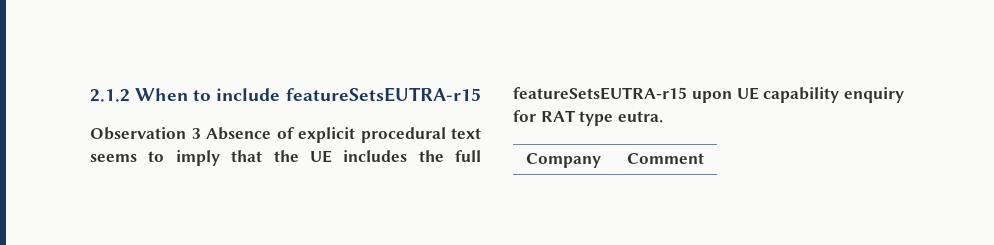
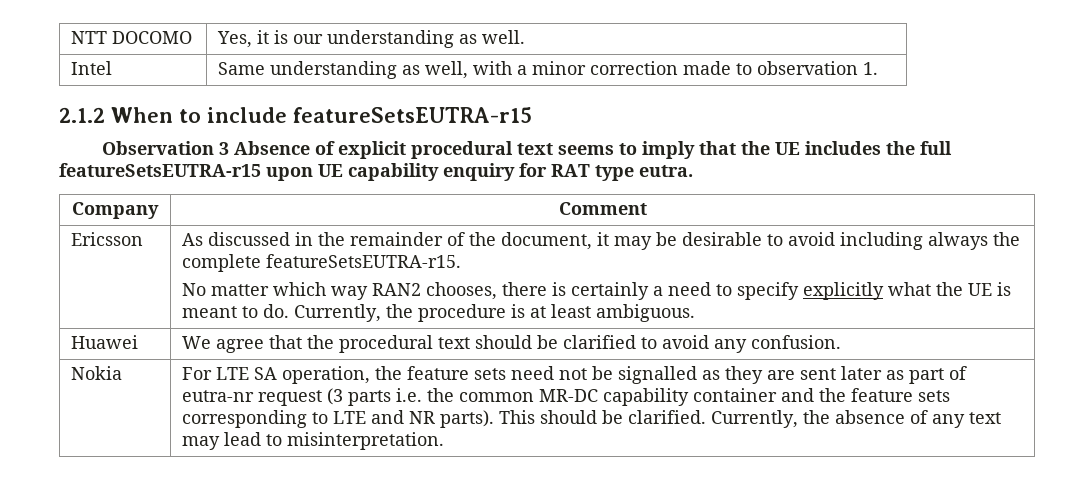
(90, 95) none -> [71,31,193,44] [217,30,526,48] [71,61,113,75] [218,61,879,79] NTT DOCOMO | Yes, it is our understanding as well. // Intel | Same understanding as well, with a minor correction made to observation 1. //
(704, 158) none -> [71,232,144,246] [182,232,1021,250] [182,254,462,272] [182,282,1012,300] [182,304,696,322] [71,335,139,349] [182,335,842,353] [71,366,123,380] [182,366,968,384] [182,388,951,406] [182,410,1002,428] [182,432,445,450] // Ericsson | As discussed in the remainder of the document, it may be desirable to avoid including always the complete featureSetsEUTRA-r15. // No matter which way RAN2 chooses, there is certainly a need to specify explicitly what the UE is meant to do. Currently, the procedure is at least ambiguous. // Huawei | We agree that the procedural text should be clarified to avoid any confusion. // Nokia | For LTE SA operation, the feature sets need not be signalled as they are sent later as part of eutra-nr request (3 parts i.e. the common MR-DC capability container and the feature sets corresponding to LTE and NR parts). This should be clarified. Currently, the absence of any text may lead to misinterpretation.

